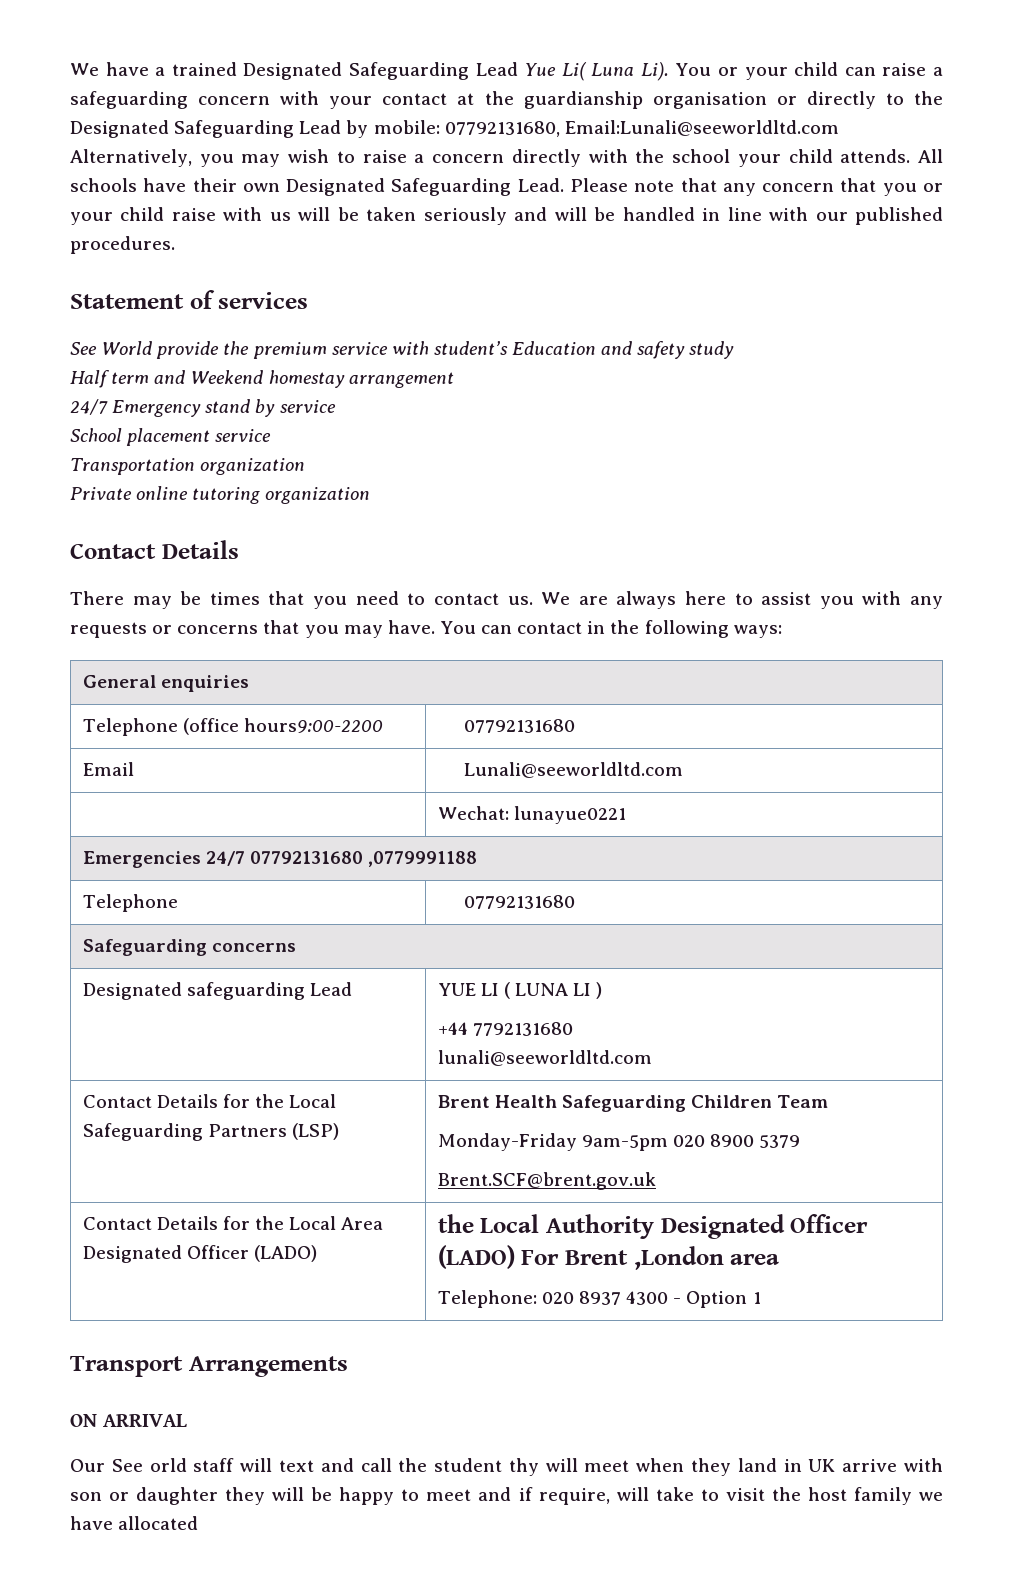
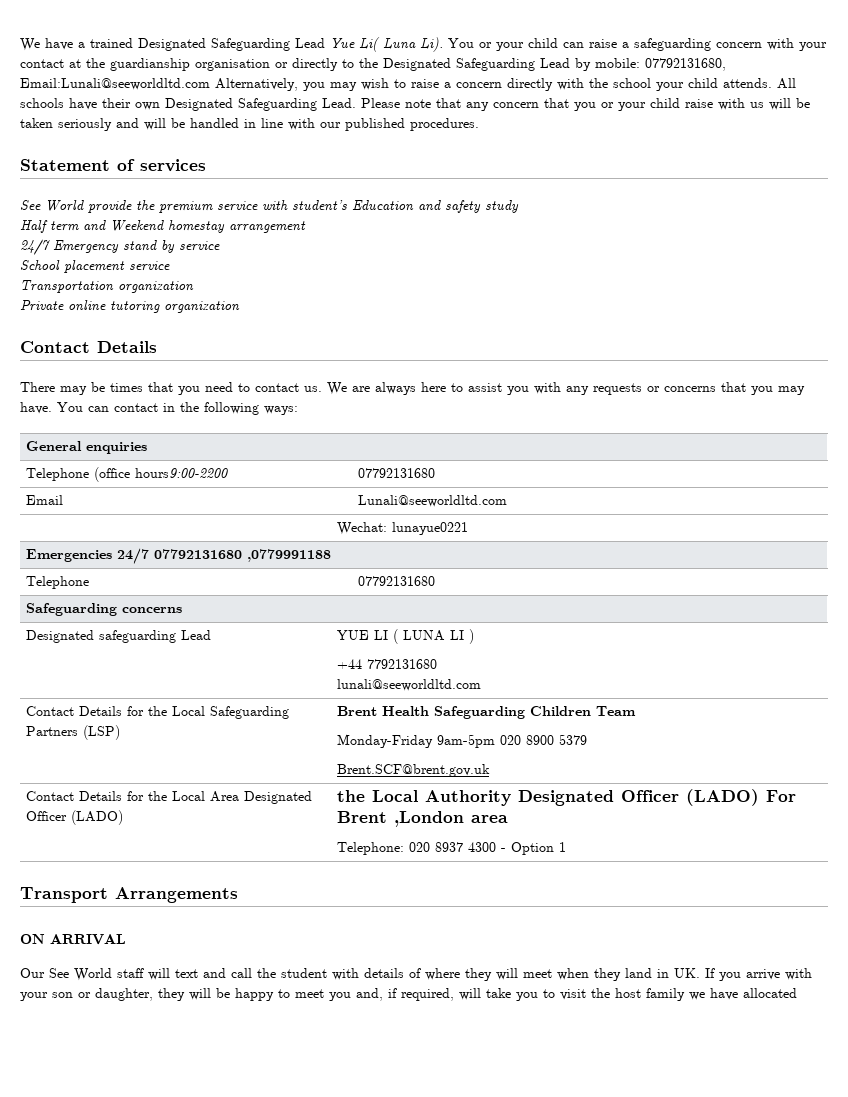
[149,1458,187,1472] orld -> [74,968,112,981] World
[508,1458,539,1476] thy -> [332,968,492,981] with details of where they
[808,1459,836,1472] UK -> [674,968,741,981] UK. If you
(943, 1465) none -> [20,992,48,1001] your
[136,1487,219,1505] daughter -> [95,988,153,1001] daughter,
[478,1487,610,1505] and if require, -> [329,988,454,1001] you and, if required,
(694, 1494) none -> [516,992,538,1001] you

